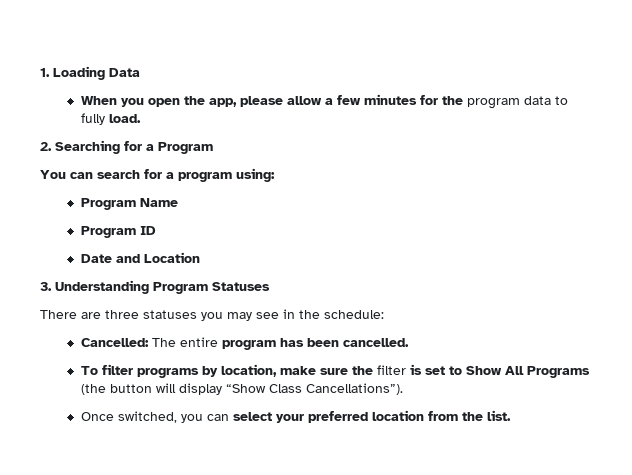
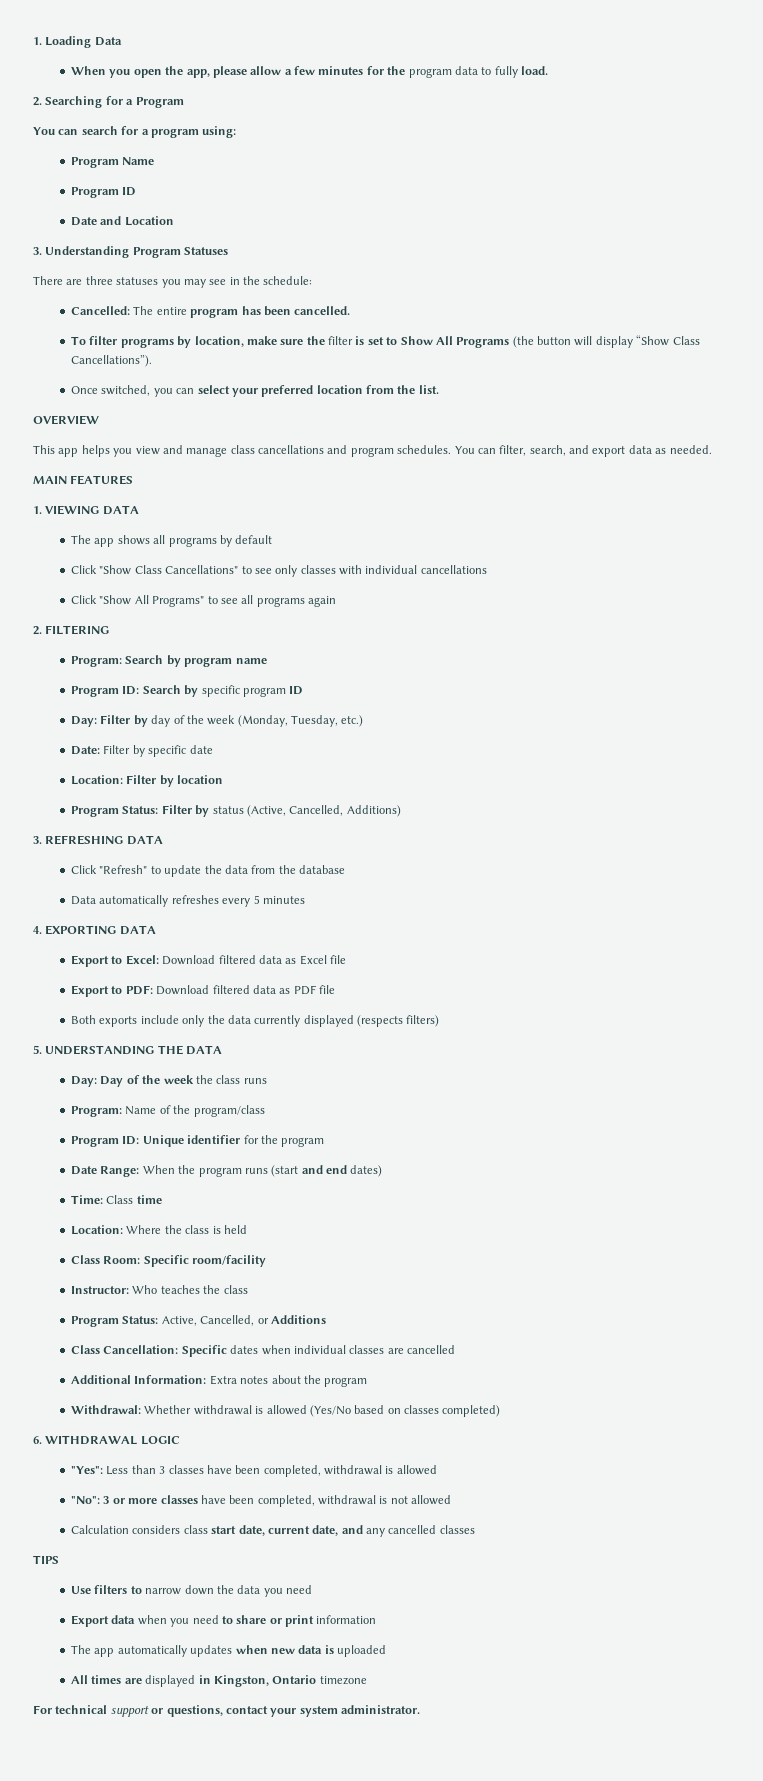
(511, 415) none -> [33,415,99,425] [33,445,712,457] [33,475,134,485] [33,505,139,515] [71,535,273,547] [71,565,487,577] [71,595,337,607] [33,625,110,635] [71,655,267,667] [71,685,304,697] [71,715,364,727] [71,745,213,757] [71,775,224,787] [71,805,401,817] [33,835,163,845] [71,865,346,877] [71,895,305,907] [33,925,156,935] [71,955,347,967] [71,985,336,997] [71,1015,440,1027] [33,1045,223,1055] [71,1075,267,1087] [71,1105,265,1117] [71,1135,325,1147] [71,1165,383,1177] [71,1195,162,1204] [71,1225,247,1235] [71,1255,267,1267] [71,1285,248,1294] [71,1315,326,1327] [71,1345,456,1357] [71,1375,368,1387] [71,1405,501,1417] [33,1435,180,1445] [71,1465,437,1477] [71,1495,452,1507] [71,1525,475,1537] [33,1555,59,1564] [71,1585,313,1597] [71,1615,377,1627] [71,1645,387,1657] [71,1675,367,1687] [33,1705,420,1717] // OVERVIEW // This app helps you view and manage class cancellations and program schedules. You can filter, search, and export data as needed. // MAIN FEATURES // 1. VIEWING DATA // The app shows all programs by default // Click "Show Class Cancellations" to see only classes with individual cancellations // Click "Show All Programs" to see all programs again // 2. FILTERING // Program: Search by program name // Program ID: Search by specific program ID // Day: Filter by day of the week (Monday, Tuesday, etc.) // Date: Filter by specific date // Location: Filter by location // Program Status: Filter by status (Active, Cancelled, Additions) // 3. REFRESHING DATA // Click "Refresh" to update the data from the database // Data automatically refreshes every 5 minutes // 4. EXPORTING DATA // Export to Excel: Download filtered data as Excel file // Export to PDF: Download filtered data as PDF file // Both exports include only the data currently displayed (respects filters) // 5. UNDERSTANDING THE DATA // Day: Day of the week the class runs // Program: Name of the program/class // Program ID: Unique identifier for the program // Date Range: When the program runs (start and end dates) // Time: Class time // Location: Where the class is held // Class Room: Specific room/facility // Instructor: Who teaches the class // Program Status: Active, Cancelled, or Additions // Class Cancellation: Specific dates when individual classes are cancelled // Additional Information: Extra notes about the program // Withdrawal: Whether withdrawal is allowed (Yes/No based on classes completed) // 6. WITHDRAWAL LOGIC // "Yes": Less than 3 classes have been completed, withdrawal is allowed // "No": 3 or more classes have been completed, withdrawal is not allowed // Calculation considers class start date, current date, and any cancelled classes // TIPS // Use filters to narrow down the data you need // Export data when you need to share or print information // The app automatically updates when new data is uploaded // All times are displayed in Kingston, Ontario timezone // For technical support or questions, contact your system administrator.

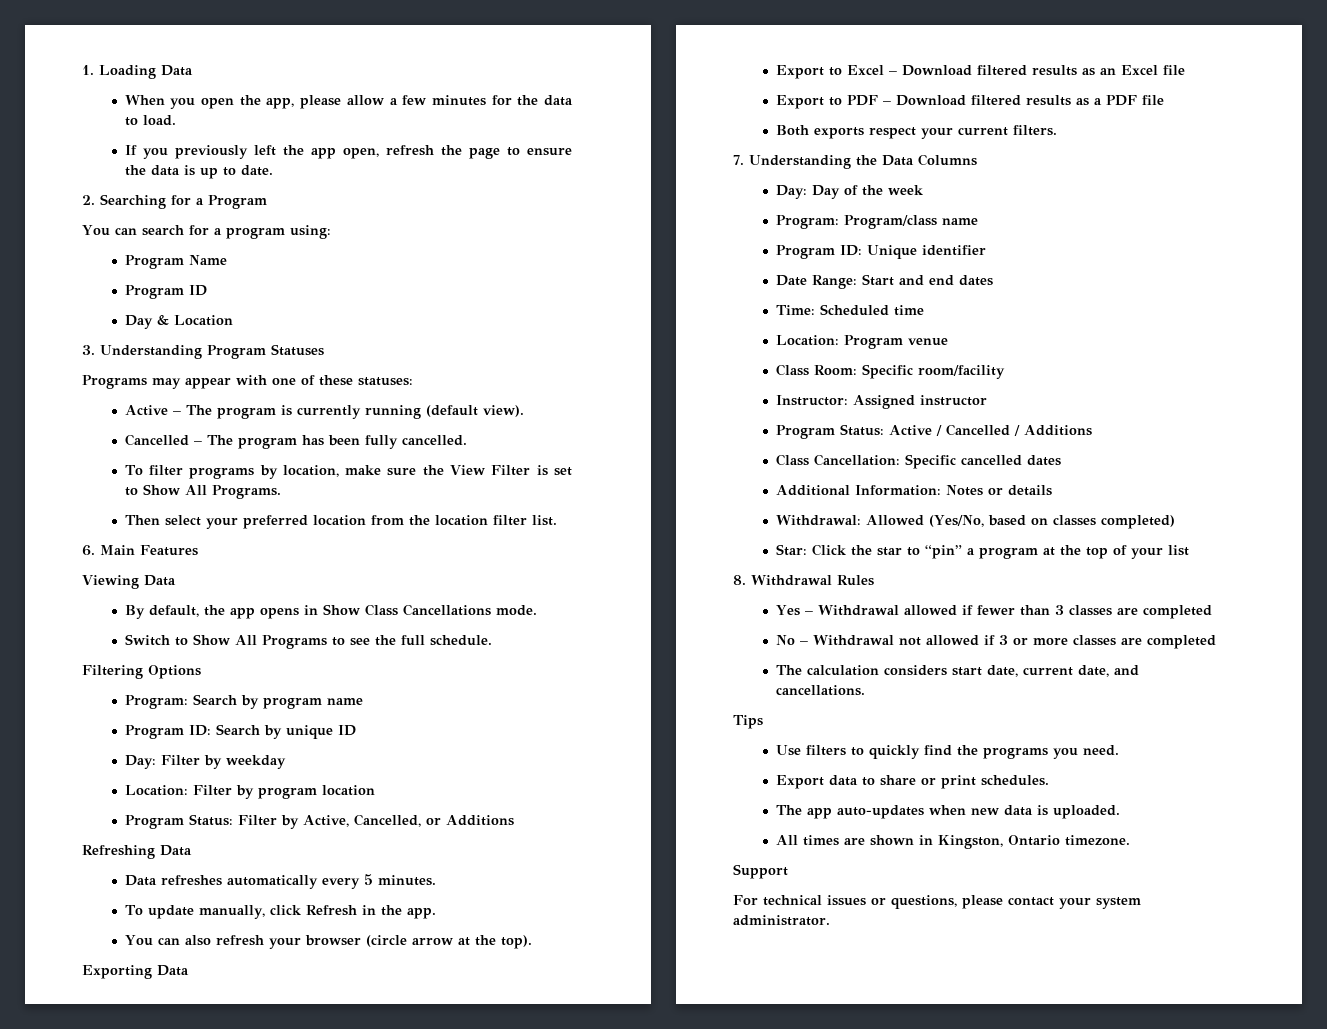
[408,66,518,78] program data to fully -> [543,95,573,106] [124,117,138,126] data to
(549, 70) none -> [124,145,572,159] [124,165,273,179] // If you previously left the app open, refresh the page to ensure the data is up to date.
[71,216,122,226] Date and -> [124,315,169,329] Day &
[33,276,313,288] [71,306,187,315] There are three statuses you may see in the schedule: // Cancelled: The entire -> [82,375,413,389] [124,405,524,419] [124,434,233,446] Programs may appear with one of these statuses: // Active – The program is currently running (default view). // Cancelled – The
(291, 311) none -> [364,435,398,449] fully
[328,336,354,345] filter -> [450,465,531,476] View Filter
[456,335,700,348] [71,355,153,367] [71,385,195,397] Programs (the button will display “Show Class Cancellations”). // Once switched, you can -> [211,485,281,499] [124,515,160,525] Programs. // Then
(416, 389) none -> [434,515,527,526] location filter
[33,415,99,425] [33,445,712,457] [33,475,134,485] [33,505,139,515] [71,535,273,547] [71,565,487,577] [71,595,337,607] [33,625,110,635] OVERVIEW // This app helps you view and manage class cancellations and program schedules. You can filter, search, and export data as needed. // MAIN FEATURES // 1. VIEWING DATA // The app shows all programs by default // Click "Show Class Cancellations" to see only classes with individual cancellations // Click "Show All Programs" to see all programs again // 2. FILTERING -> [82,545,198,556] [82,575,176,589] [124,604,537,619] [124,634,492,649] [82,665,201,679] 6. Main Features // Viewing Data // By default, the app opens in Show Class Cancellations mode. // Switch to Show All Programs to see the full schedule. // Filtering Options
[201,685,286,697] specific program -> [285,725,333,739] unique
[151,715,364,727] [71,745,213,757] day of the week (Monday, Tuesday, etc.) // Date: Filter by specific date -> [225,755,286,769] weekday
(174, 781) none -> [257,788,317,799] program
[212,805,401,817] [33,835,163,845] [71,865,346,877] [71,895,305,907] [33,925,156,935] [71,955,347,967] [71,985,336,997] [71,1015,440,1027] [33,1045,223,1055] status (Active, Cancelled, Additions) // 3. REFRESHING DATA // Click "Refresh" to update the data from the database // Data automatically refreshes every 5 minutes // 4. EXPORTING DATA // Export to Excel: Download filtered data as Excel file // Export to PDF: Download filtered data as PDF file // Both exports include only the data currently displayed (respects filters) // 5. UNDERSTANDING THE DATA -> [302,814,514,827] [82,845,192,859] [124,874,436,889] [124,905,436,919] [124,935,532,949] [82,965,189,979] [775,65,1185,79] [775,95,1164,109] [775,125,1057,139] [733,154,977,169] Active, Cancelled, or Additions // Refreshing Data // Data refreshes automatically every 5 minutes. // To update manually, click Refresh in the app. // You can also refresh your browser (circle arrow at the top). // Exporting Data // Export to Excel – Download filtered results as an Excel file // Export to PDF – Download filtered results as a PDF file // Both exports respect your current filters. // 7. Understanding the Data Columns
[195,1075,267,1084] [71,1105,265,1117] the class runs // Program: Name of the program/class -> [775,215,978,229] // Program: Program/class name
[243,1135,325,1147] for the program -> (986, 250) none
[142,1165,299,1177] When the program runs (start -> [861,274,894,286] Start
[350,1165,383,1177] dates) -> [958,275,993,286] dates
[106,1195,134,1204] Class -> [819,304,889,316] Scheduled
[126,1225,247,1234] Where the class is held -> [843,335,948,349] Program venue
[132,1285,248,1294] [71,1315,269,1327] Who teaches the class // Program Status: Active, Cancelled, or -> [852,395,987,409] [775,424,1020,439] Assigned instructor // Program Status: Active / Cancelled /
[230,1345,456,1355] [71,1375,368,1387] [71,1405,501,1417] [33,1435,180,1445] [71,1465,437,1477] [71,1496,101,1504] dates when individual classes are cancelled // Additional Information: Extra notes about the program // Withdrawal: Whether withdrawal is allowed (Yes/No based on classes completed) // 6. WITHDRAWAL LOGIC // "Yes": Less than 3 classes have been completed, withdrawal is allowed // "No": -> [960,455,1061,466] [775,485,1052,496] [775,515,1175,529] [775,544,1189,559] [733,575,874,586] [775,605,1212,619] [775,635,995,646] cancelled dates // Additional Information: Notes or details // Withdrawal: Allowed (Yes/No, based on classes completed) // Star: Click the star to “pin” a program at the top of your list // 8. Withdrawal Rules // Yes – Withdrawal allowed if fewer than 3 classes are completed // No – Withdrawal not allowed if
[200,1495,452,1507] [71,1525,208,1534] have been completed, withdrawal is not allowed // Calculation considers class -> [1120,635,1216,649] [775,665,947,676] are completed // The calculation considers
[366,1525,475,1537] [33,1555,59,1564] any cancelled classes // TIPS -> [775,685,865,696] [733,715,763,729] cancellations. // Tips
[145,1585,313,1597] narrow down the data you need -> [868,745,1119,759] quickly find the programs you need.
[137,1615,219,1627] when you need -> (858, 780) none
[316,1615,377,1624] [71,1645,233,1657] information // The app automatically updates -> [980,775,1049,786] [775,805,924,819] schedules. // The app auto-updates
[337,1645,387,1657] uploaded -> [1052,805,1120,819] uploaded.
[145,1675,196,1687] displayed -> [869,835,914,846] shown
[319,1676,367,1685] timezone -> [1064,835,1130,846] [733,864,788,879] timezone. // Support
[110,1706,149,1717] support -> [827,895,866,906] issues
(223, 1711) none -> [962,895,1003,909] please

